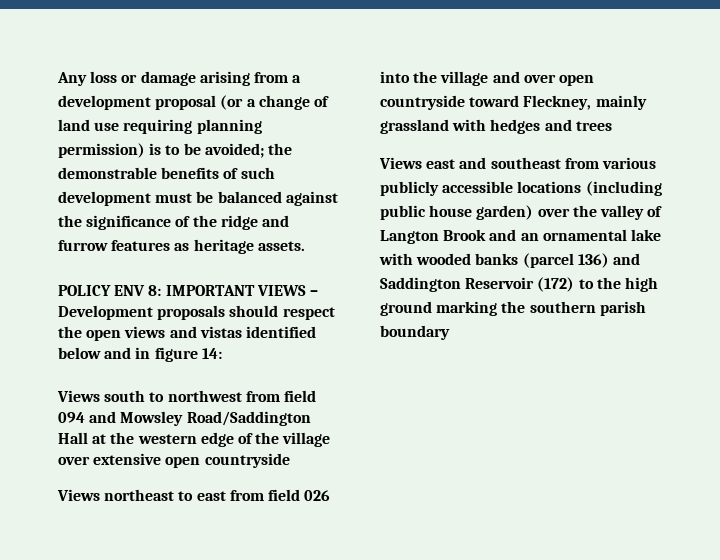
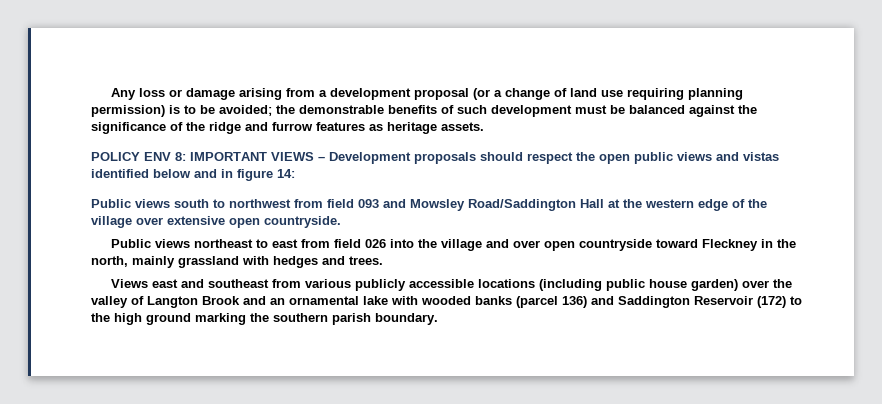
(122, 335) none -> [634,152,673,164] public
[57,390,100,402] Views -> [91,199,170,208] Public views
[58,412,85,423] 094 -> [358,199,379,208] 093
[204,453,290,468] [57,489,100,501] countryside // Views -> [264,216,341,228] [111,239,191,248] countryside. // Public views
[523,95,592,110] Fleckney, -> [702,239,797,251] [91,256,128,267] Fleckney in the north,
[575,121,612,131] trees -> [349,256,383,265] trees.
[380,325,450,340] boundary -> [375,313,438,325] boundary.

